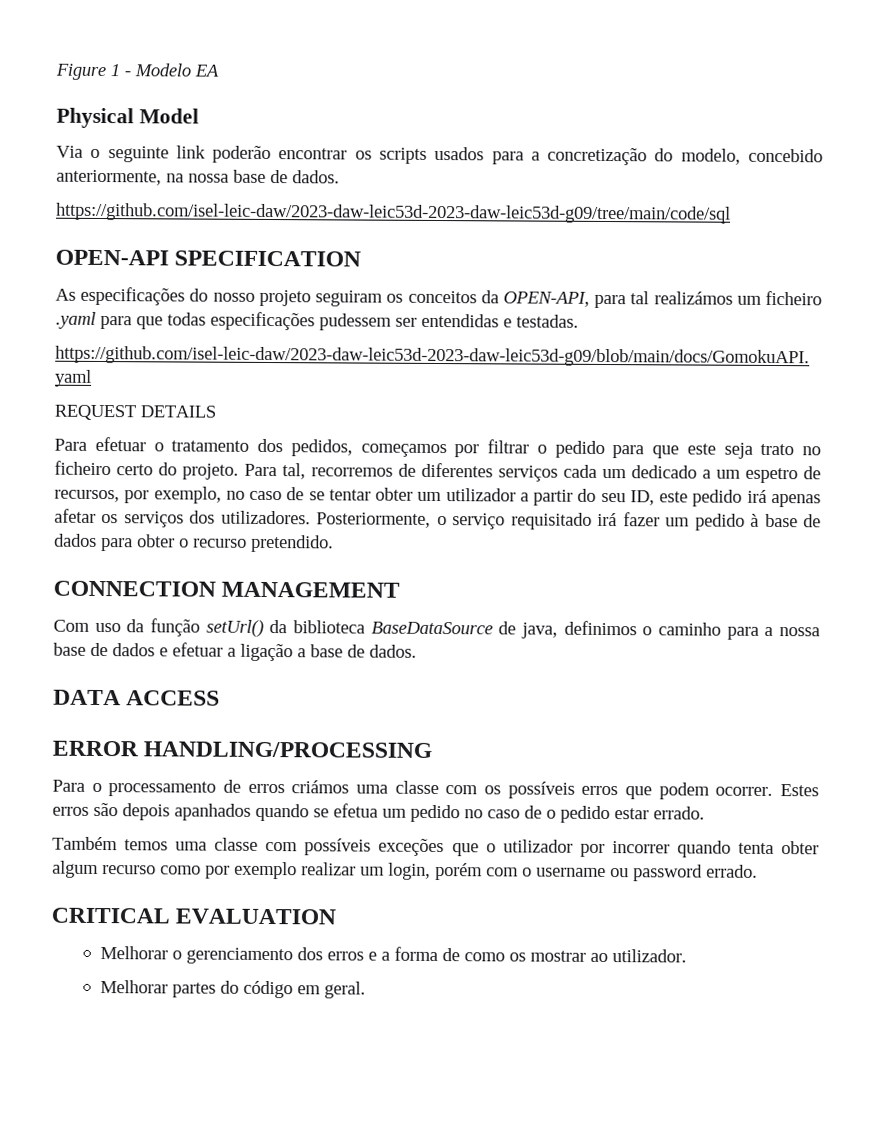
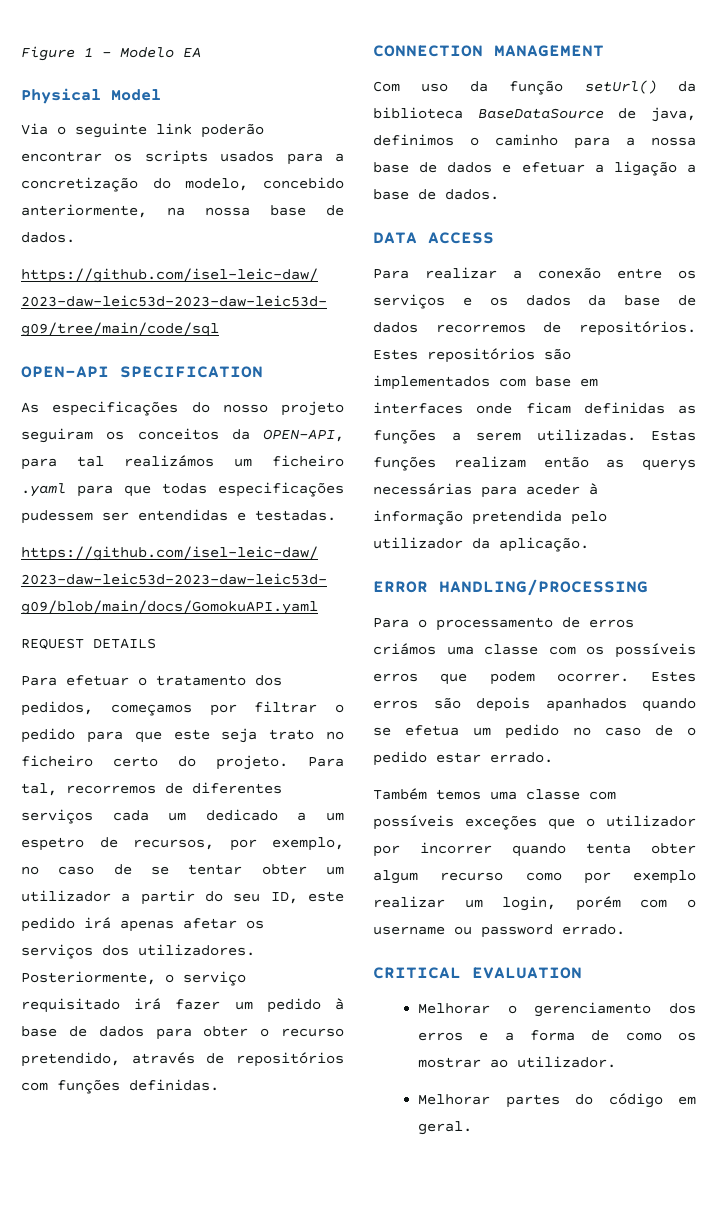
[251,534,334,553] pretendido. -> [21,1052,344,1067] [21,1079,219,1094] pretendido, através de repositórios com funções definidas.
(221, 698) none -> [373,267,696,279] [373,294,696,309] [373,321,696,336] [373,348,571,363] [373,375,598,390] [373,402,696,414] [373,429,696,444] [373,456,696,471] [373,483,598,498] [373,510,607,525] [373,537,589,552] // Para realizar a conexão entre os serviços e os dados da base de dados recorremos de repositórios. Estes repositórios são implementados com base em interfaces onde ficam definidas as funções a serem utilizadas. Estas funções realizam então as querys necessárias para aceder à informação pretendida pelo utilizador da aplicação.

